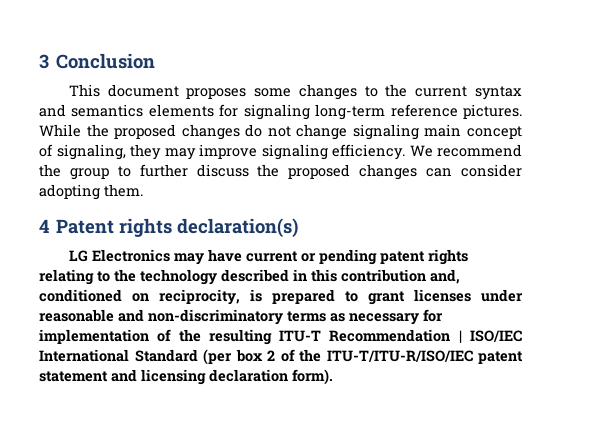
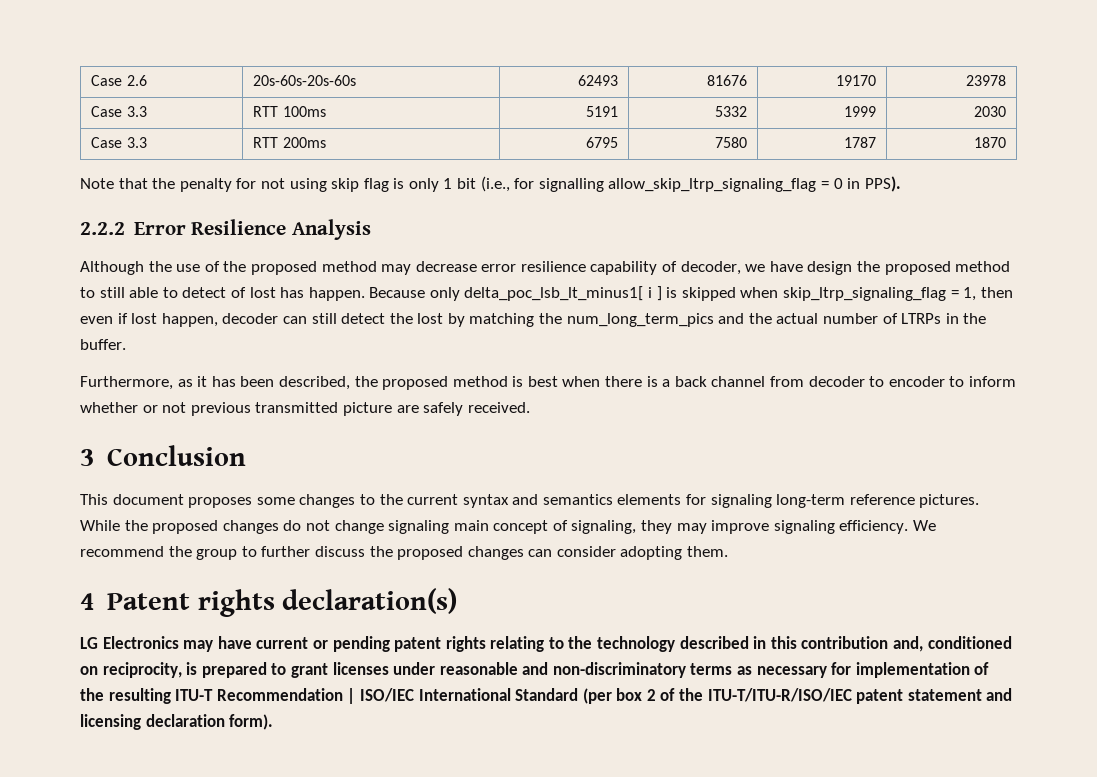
(39, 61) none -> [91,75,147,86] [253,75,357,86] [577,75,618,86] [706,75,747,86] [835,75,876,86] [965,75,1006,86] [91,106,147,117] [253,106,326,117] [585,106,618,117] [714,106,747,117] [843,106,876,117] [973,106,1006,117] [91,137,147,148] [253,137,326,148] [585,137,618,148] [714,137,747,148] [843,137,876,148] [973,137,1006,148] [80,176,901,192] [80,219,371,240] [80,261,1011,275] [80,286,1013,301] [80,313,987,327] [80,339,126,350] [80,376,1016,390] [80,402,530,416] Case 2.6 | 20s-60s-20s-60s | 62493 | 81676 | 19170 | 23978 // Case 3.3 | RTT 100ms | 5191 | 5332 | 1999 | 2030 // Case 3.3 | RTT 200ms | 6795 | 7580 | 1787 | 1870 // Note that the penalty for not using skip flag is only 1 bit (i.e., for signalling allow_skip_ltrp_signaling_flag = 0 in PPS). // 2.2.2 Error Resilience Analysis // Although the use of the proposed method may decrease error resilience capability of decoder, we have design the proposed method to still able to detect of lost has happen. Because only delta_poc_lsb_lt_minus1[ i ] is skipped when skip_ltrp_signaling_flag = 1, then even if lost happen, decoder can still detect the lost by matching the num_long_term_pics and the actual number of LTRPs in the buffer. // Furthermore, as it has been described, the proposed method is best when there is a back channel from decoder to encoder to inform whether or not previous transmitted picture are safely received. //

